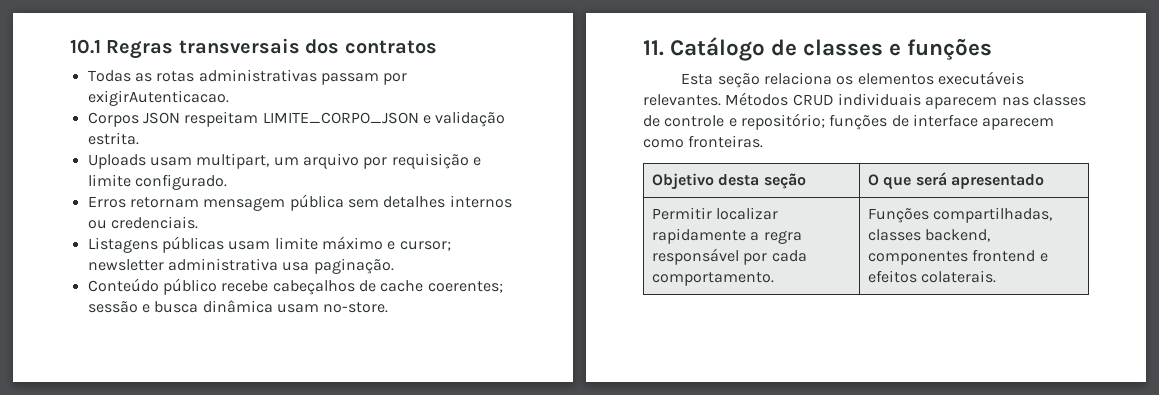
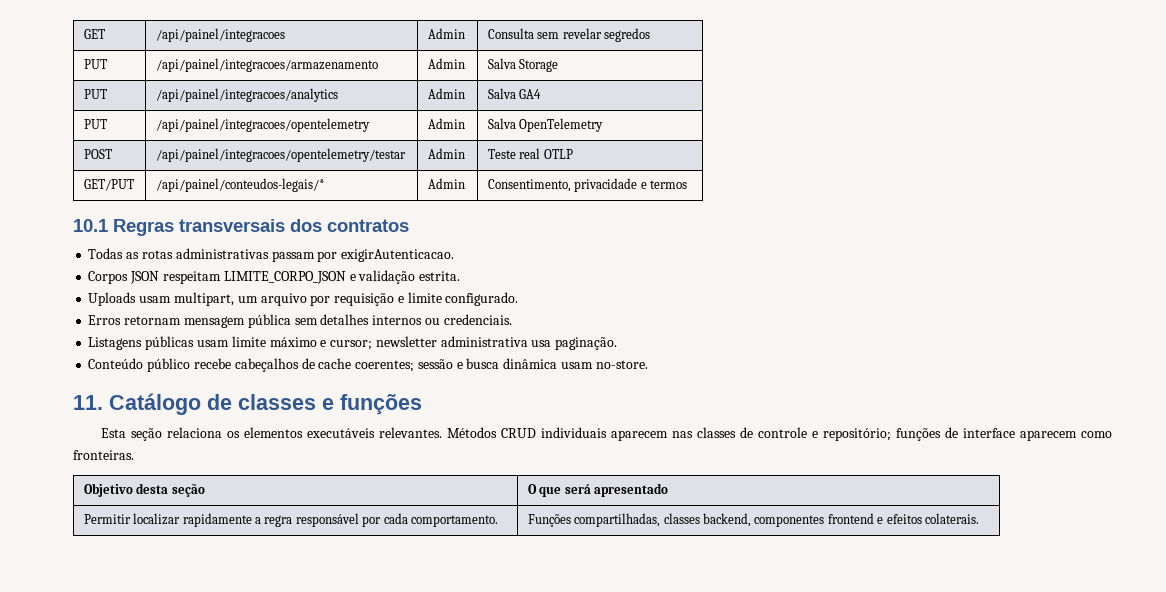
(70, 46) none -> [83,29,105,39] [155,28,285,42] [427,28,465,39] [487,28,651,42] [83,59,107,69] [155,58,378,72] [427,58,465,69] [487,58,559,72] [83,89,107,99] [155,88,338,102] [427,88,465,99] [487,88,542,99] [83,119,107,129] [155,118,370,132] [427,118,465,129] [487,118,604,132] [83,149,112,159] [155,148,406,162] [427,148,465,159] [487,148,573,159] [83,179,134,191] [155,178,325,192] [427,178,465,189] [487,178,688,192] GET | /api/painel/integracoes | Admin | Consulta sem revelar segredos // PUT | /api/painel/integracoes/armazenamento | Admin | Salva Storage // PUT | /api/painel/integracoes/analytics | Admin | Salva GA4 // PUT | /api/painel/integracoes/opentelemetry | Admin | Salva OpenTelemetry // POST | /api/painel/integracoes/opentelemetry/testar | Admin | Teste real OTLP // GET/PUT | /api/painel/conteudos-legais/* | Admin | Consentimento, privacidade e termos //

